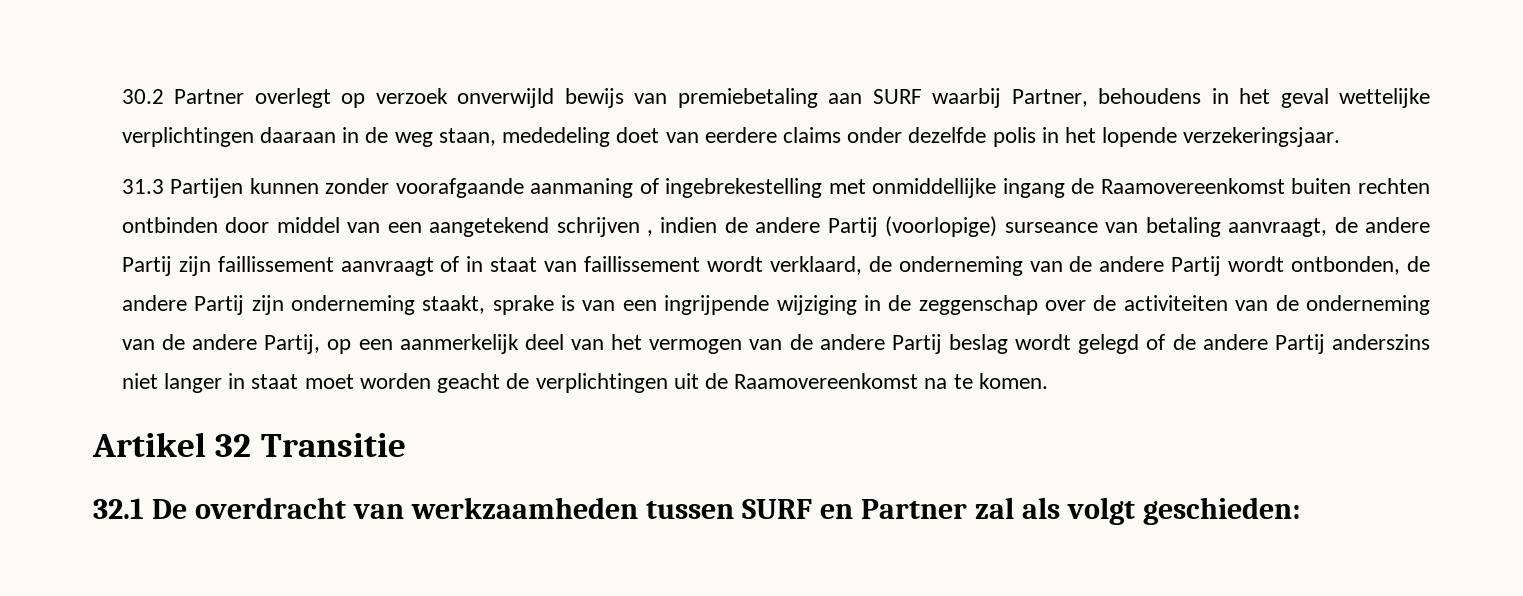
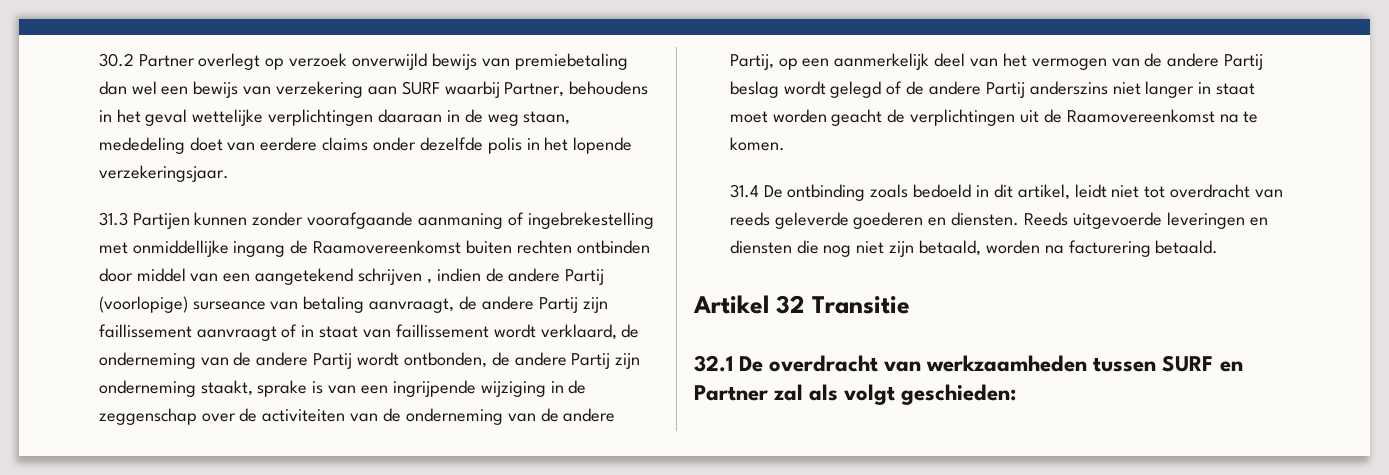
(818, 98) none -> [98,81,364,98] dan wel een bewijs van verzekering
(1048, 381) none -> [729,184,1284,201] [729,212,1268,229] [729,240,1219,257] // 31.4 De ontbinding zoals bedoeld in dit artikel, leidt niet tot overdracht van reeds geleverde goederen en diensten. Reeds uitgevoerde leveringen en diensten die nog niet zijn betaald, worden na facturering betaald.

